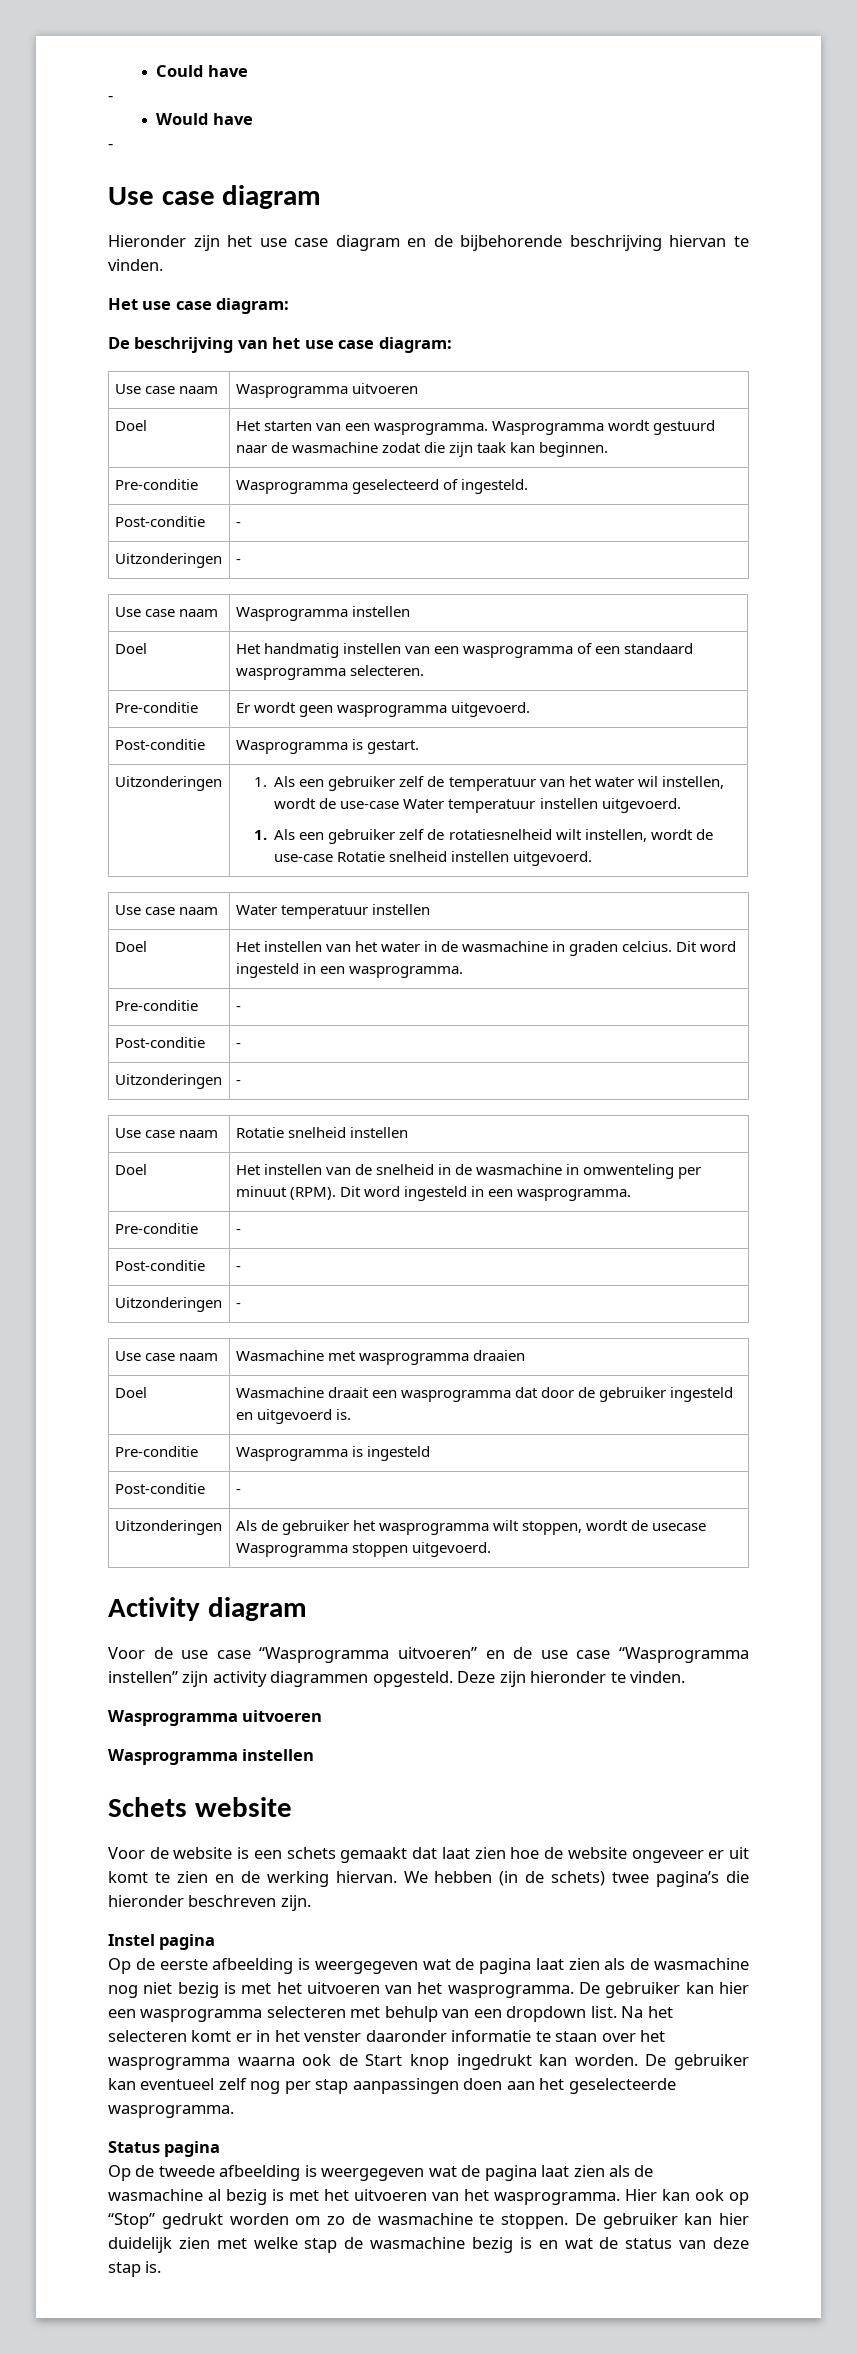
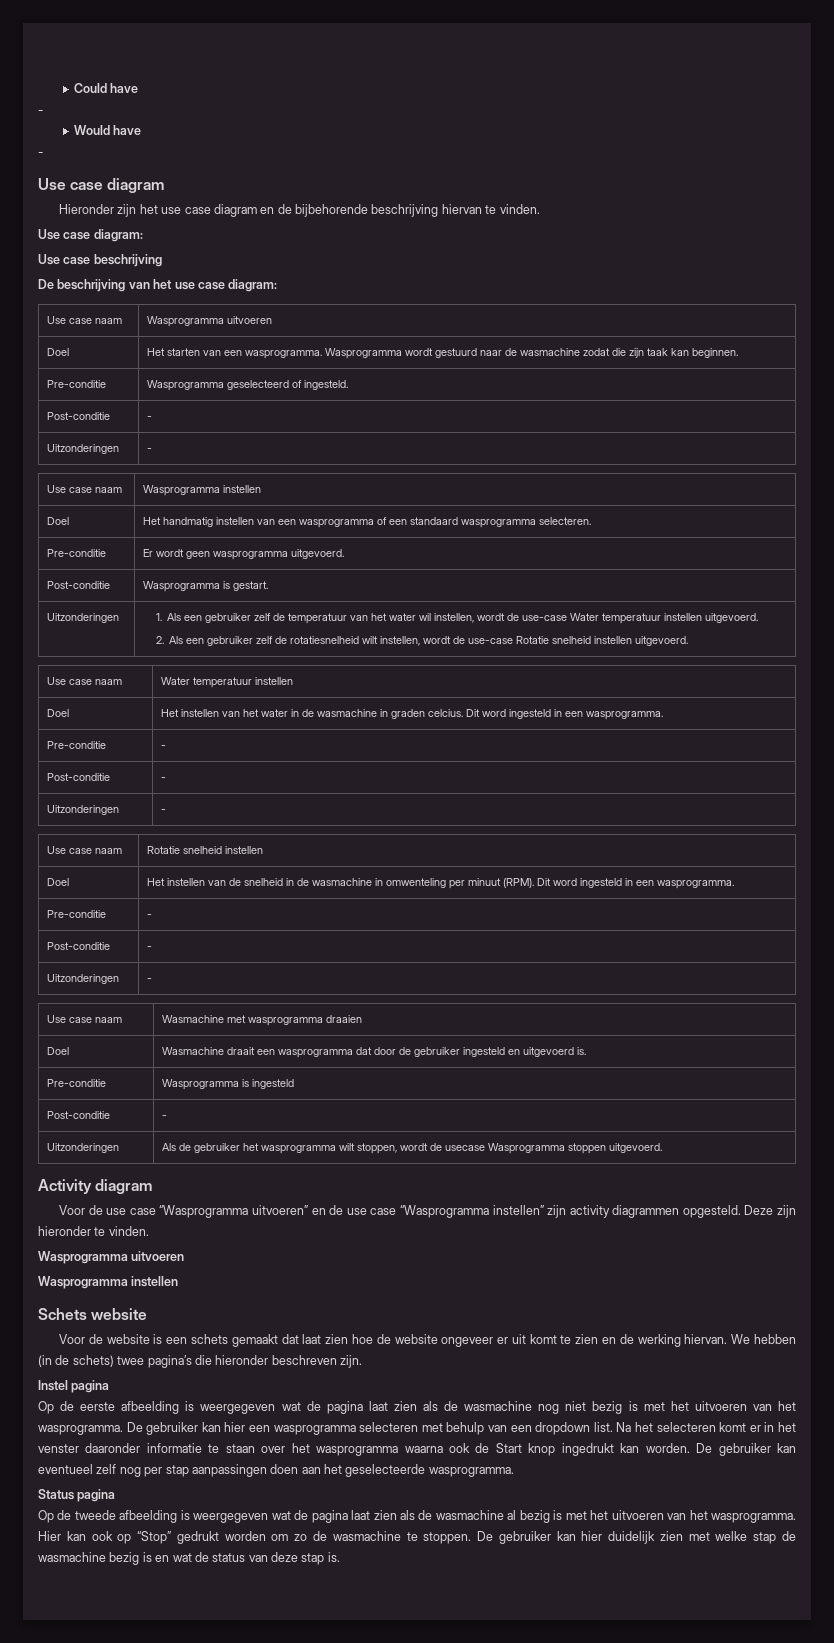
[108,298,290,314] Het use case diagram: -> [38,229,143,242] [38,254,162,267] Use case diagram: // Use case beschrijving
[253,830,267,840] 1. -> [155,636,164,644] 2.

